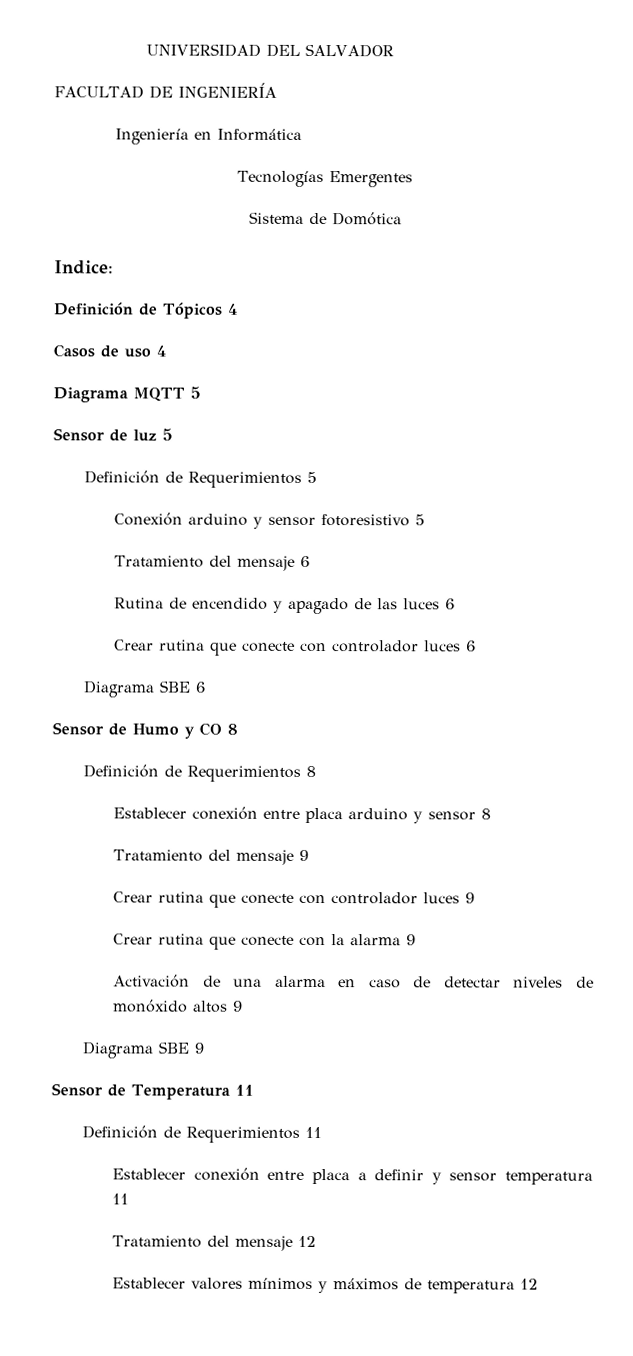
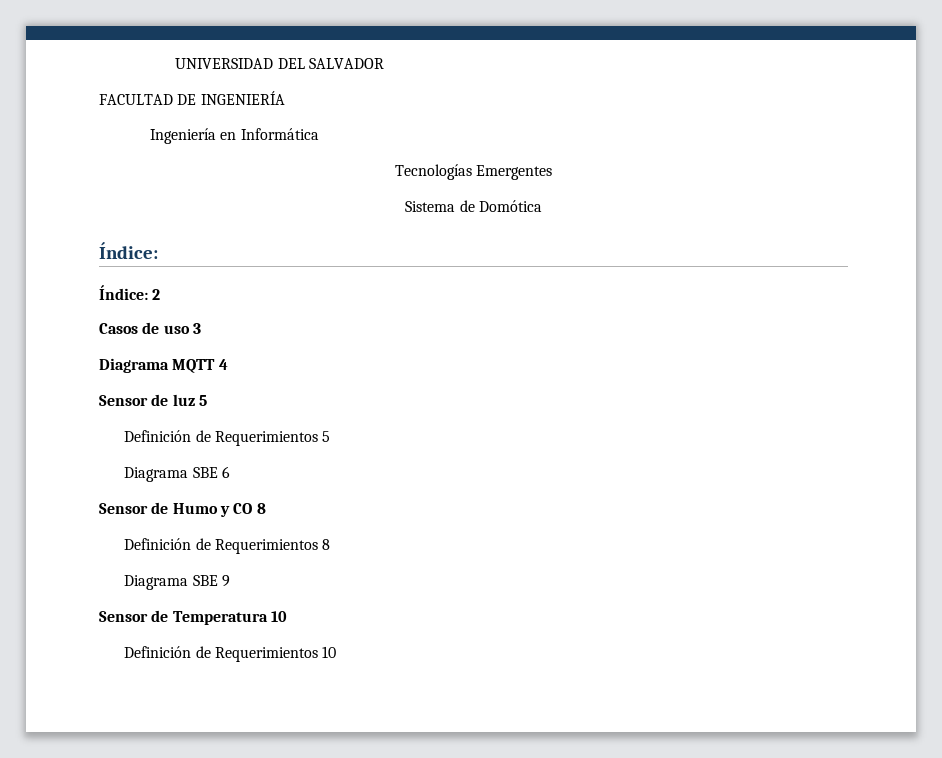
[54,260,114,275] [54,302,238,319] Indice: // Definición de Tópicos 4 -> [99,242,158,259] [99,285,161,300] Índice: // Índice: 2
[156,345,166,357] 4 -> [192,323,201,334] 3
[190,386,201,399] 5 -> [218,359,228,370] 4
[114,512,426,529] [114,555,311,571] [114,597,456,615] [114,639,477,656] // Conexión arduino y sensor fotoresistivo 5 // Tratamiento del mensaje 6 // Rutina de encendido y apagado de las luces 6 // Crear rutina que conecte con controlador luces 6 -> (331, 436) none
[113,806,492,824] [113,849,310,865] [113,891,476,908] [113,933,417,950] [113,974,594,989] [113,999,244,1013] // Establecer conexión entre placa arduino y sensor 8 // Tratamiento del mensaje 9 // Crear rutina que conecte con controlador luces 9 // Crear rutina que conecte con la alarma 9 // Activación de una alarma en caso de detectar niveles de monóxido altos 9 -> (331, 544) none
[234,1084,254,1096] [81,1125,322,1143] [112,1167,594,1185] [112,1193,130,1205] [112,1235,317,1251] [112,1277,539,1294] 11 // Definición de Requerimientos 11 // Establecer conexión entre placa a definir y sensor temperatura 11 // Tratamiento del mensaje 12 // Establecer valores mínimos y máximos de temperatura 12 -> [270,611,287,622] [124,646,337,662] 10 // Definición de Requerimientos 10

